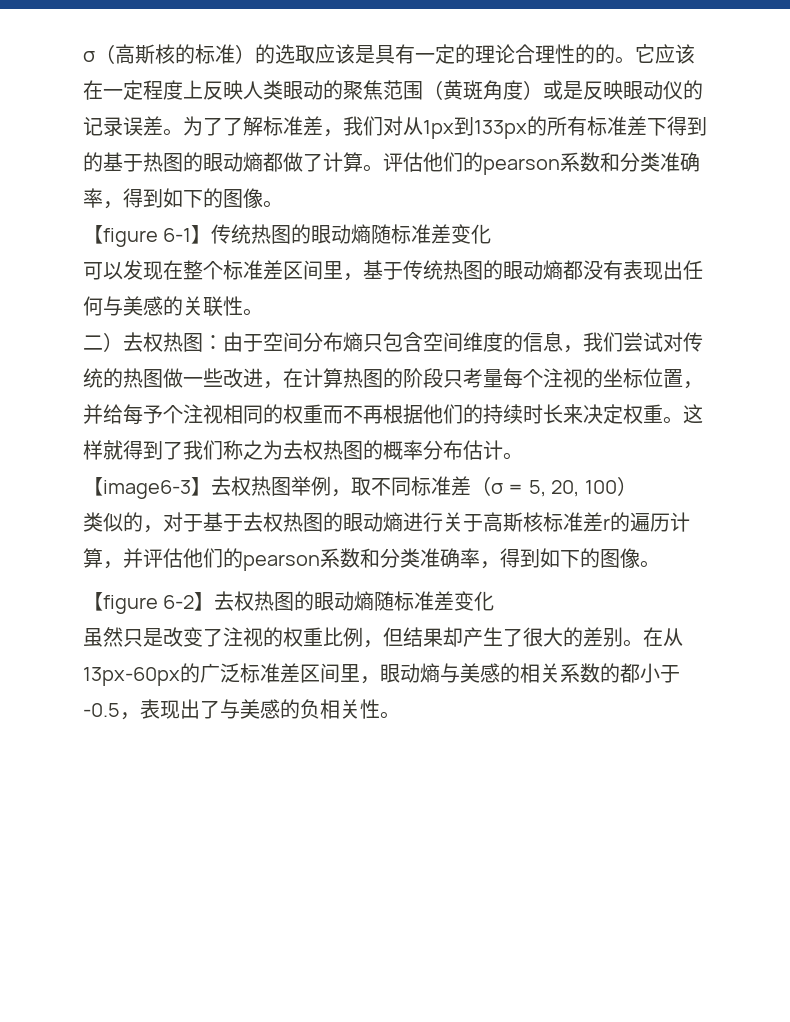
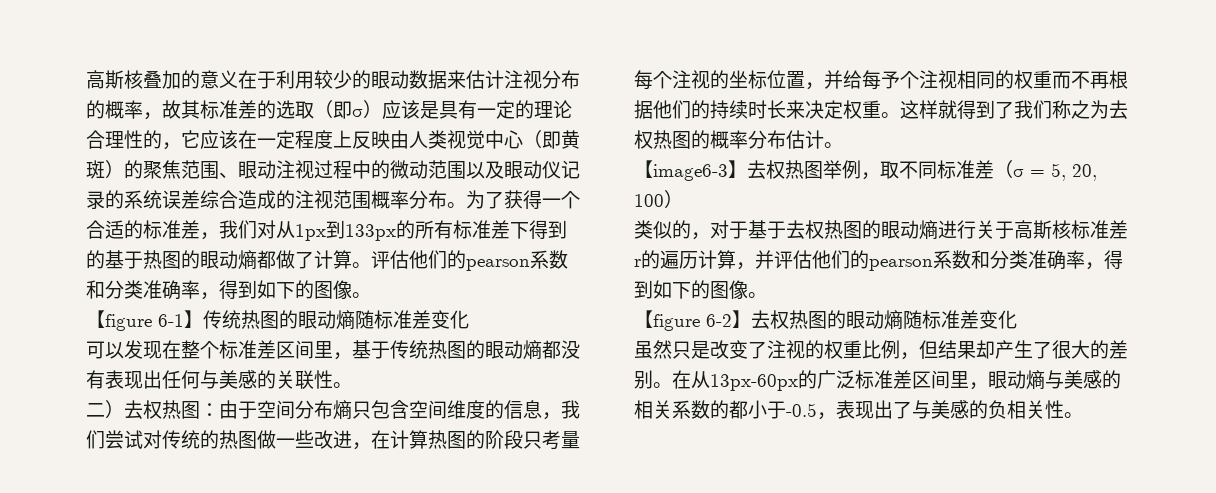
[83,44,315,64] σ（高斯核的标准）的选取 -> [86,70,580,89] [86,100,382,120] 高斯核叠加的意义在于利用较少的眼动数据来估计注视分布的概率，故其标准差的选取（即σ）
[595,44,635,64] 的。 -> [162,142,181,150] ，
[243,80,703,100] [83,116,263,136] 人类眼动的聚焦范围（黄斑角度）或是反映眼动仪的记录误差。为了了解 -> [390,130,580,149] [86,160,580,179] [86,190,580,209] [86,220,143,239] 由人类视觉中心（即黄斑）的聚焦范围、眼动注视过程中的微动范围以及眼动仪记录的系统误差综合造成的注视范围概率分布。为了获得一个合适的

